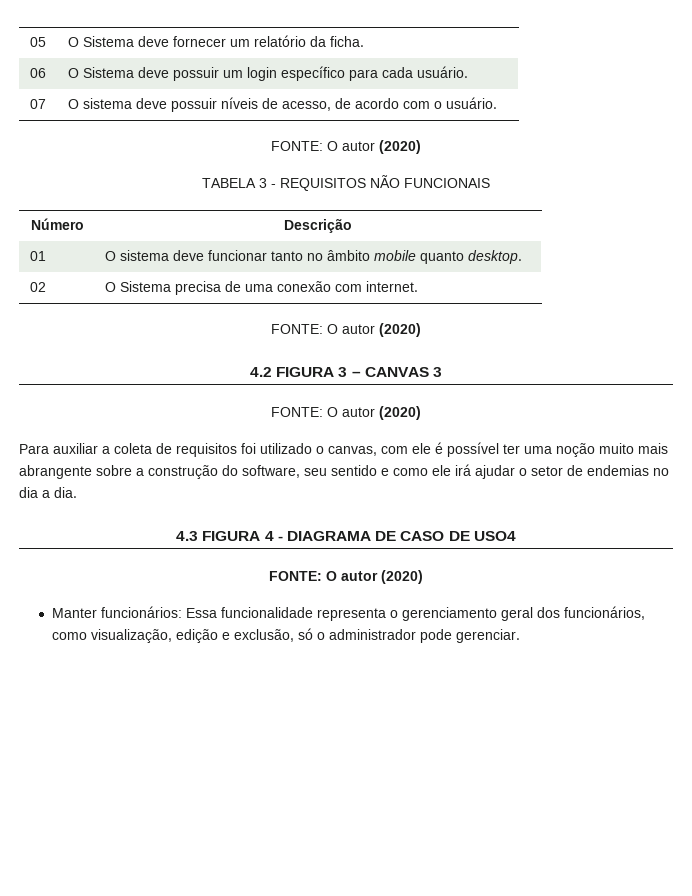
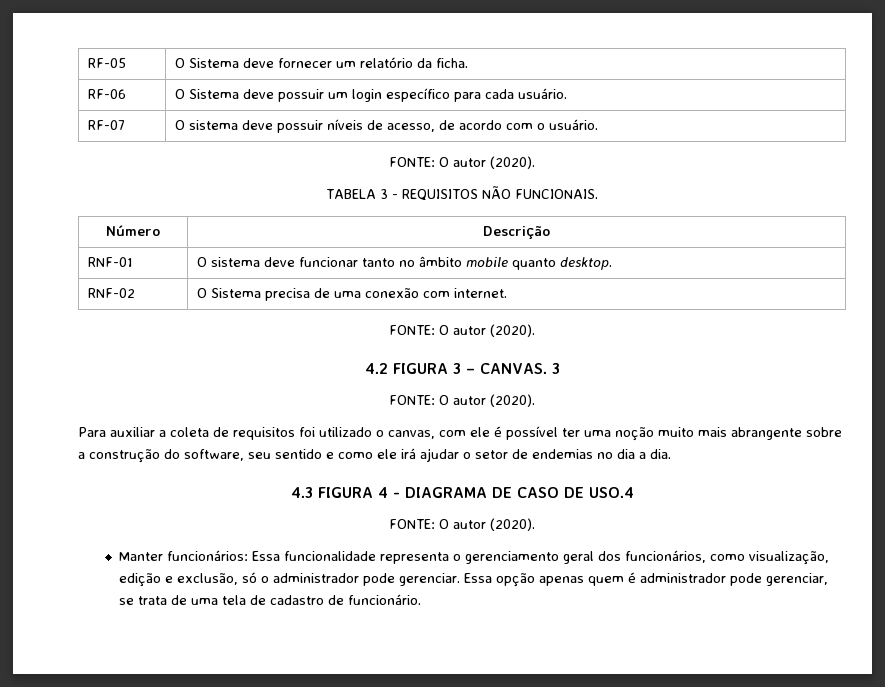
[29,37,46,47] 05 -> [87,58,126,68] RF-05
[29,68,46,78] 06 -> [87,89,126,99] RF-06
[29,99,46,109] 07 -> [87,120,125,130] RF-07
[379,140,421,154] (2020) -> [490,156,535,169] (2020).
[404,178,490,188] FUNCIONAIS -> [515,189,598,199] FUNCIONAIS.
[29,251,46,261] 01 -> [87,257,133,267] RNF-01
[29,282,46,292] 02 -> [87,288,135,298] RNF-02
[379,323,421,337] (2020) -> [490,324,535,337] (2020).
[364,367,429,377] CANVAS -> [479,363,547,374] CANVAS.
[379,406,421,420] (2020) -> [490,394,535,407] (2020).
[473,531,516,541] [269,570,423,584] USO4 // FONTE: O autor (2020) -> [588,487,634,498] [389,518,535,531] USO.4 // FONTE: O autor (2020).
(520, 636) none -> [464,572,829,587] [119,594,422,605] Essa opção apenas quem é administrador pode gerenciar, se trata de uma tela de cadastro de funcionário.

